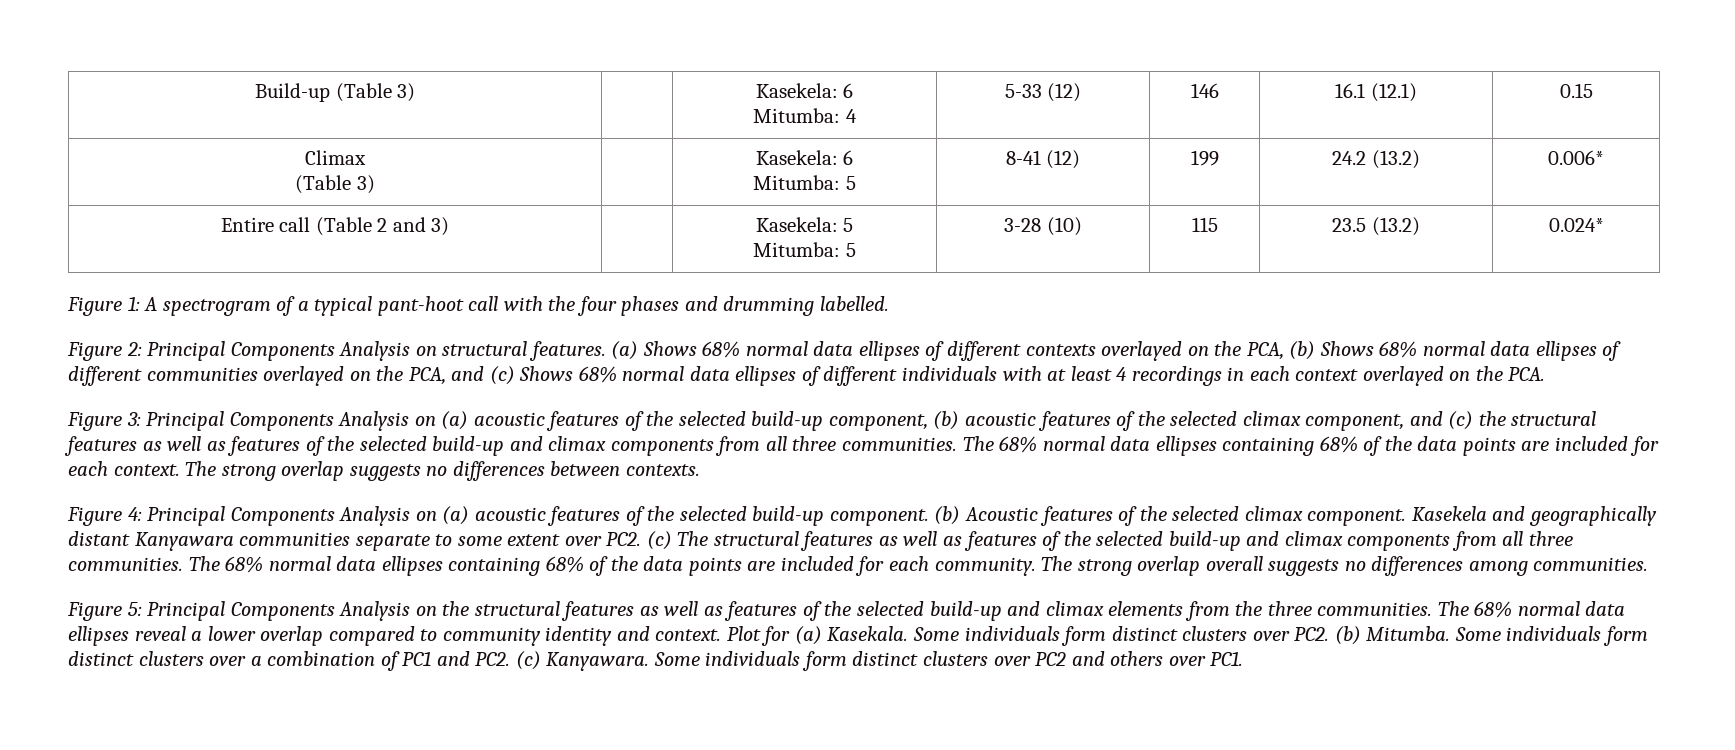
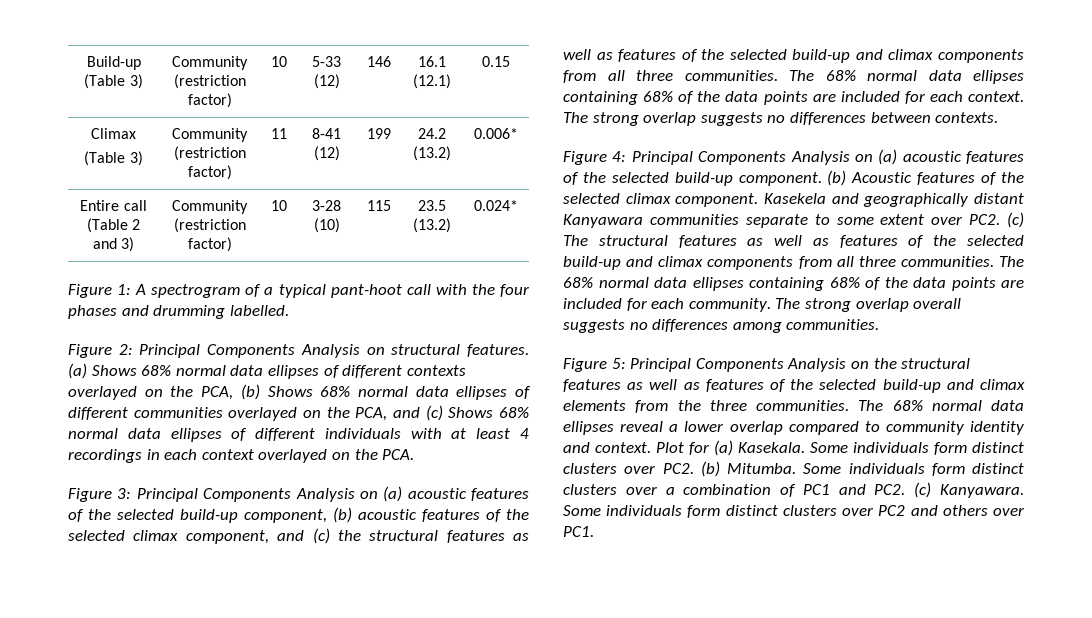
[755,83,854,98] [753,108,857,123] | Kasekela: 6 // Mitumba: 4 -> [172,56,248,70] [173,74,246,89] [187,93,232,108] [270,56,287,67] Community (restriction factor) | 10
[755,150,854,165] [753,175,856,190] | Kasekela: 6 // Mitumba: 5 -> [172,128,248,142] [173,146,246,161] [187,165,232,180] [270,128,287,139] Community (restriction factor) | 11
[755,217,854,232] [753,242,856,257] | Kasekela: 5 // Mitumba: 5 -> [172,200,248,214] [173,218,246,233] [187,237,232,252] [270,200,287,211] Community (restriction factor) | 10

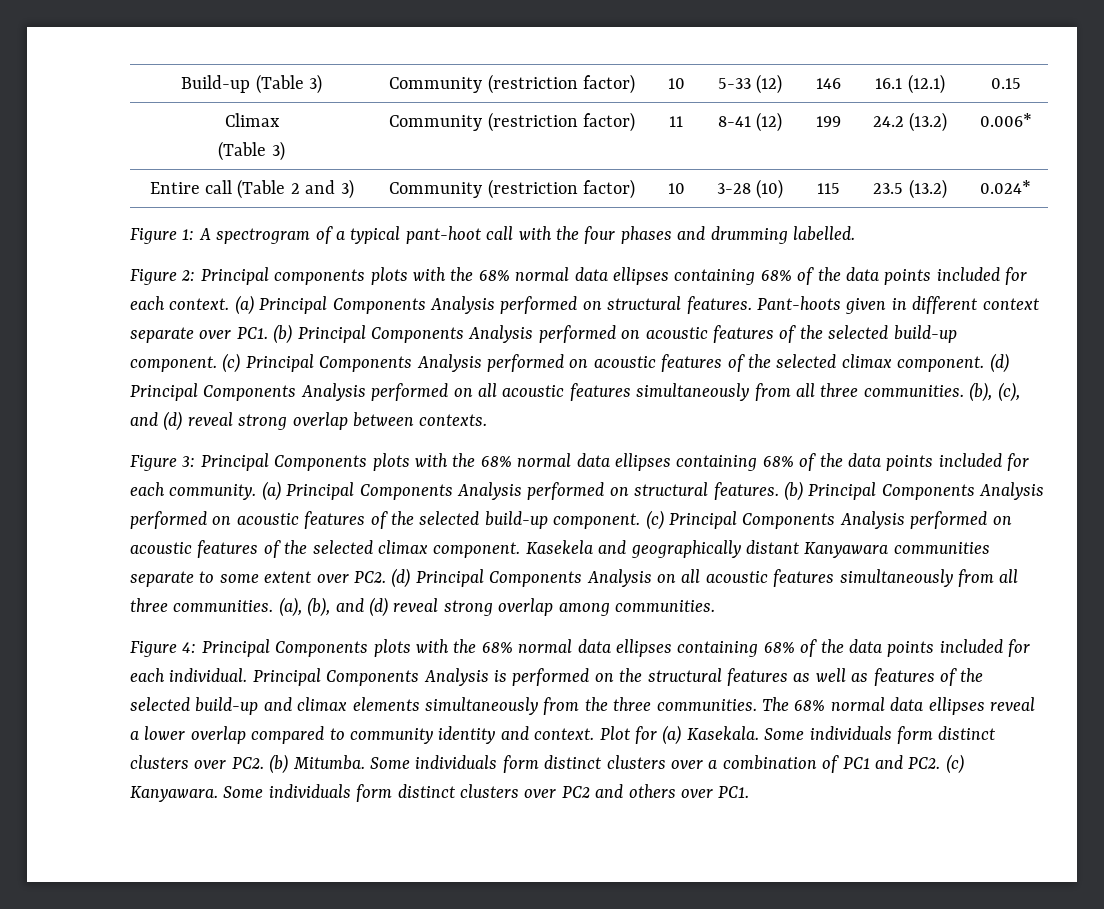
[207,344,529,358] [68,363,466,379] [68,384,531,400] [68,405,530,421] [68,428,529,442] [68,449,415,463] [68,486,529,502] [68,507,529,523] [68,528,529,544] [563,49,1024,63] [563,70,814,83] Components Analysis on structural features. (a) Shows 68% normal data ellipses of different contexts overlayed on the PCA, (b) Shows 68% normal data ellipses of different communities overlayed on the PCA, and (c) Shows 68% normal data ellipses of different individuals with at least 4 recordings in each context overlayed on the PCA. // Figure 3: Principal Components Analysis on (a) acoustic features of the selected build-up component, (b) acoustic features of the selected climax component, and (c) the structural features as well as features of the selected build-up and climax components from all three communities. The -> [274,267,474,285] components plots with the
[812,93,836,102] are -> (932, 277) none
[563,112,999,126] [563,149,1024,165] [563,170,913,186] The strong overlap suggests no differences between contexts. // Figure 4: Principal Components Analysis on (a) acoustic features of the selected build-up component. (b) Acoustic -> [234,295,1039,315] [130,324,957,344] [130,353,1009,373] [130,382,1020,402] [130,411,488,431] [130,453,1030,471] [130,481,1045,501] [130,510,1012,530] [130,542,192,554] (a) Principal Components Analysis performed on structural features. Pant-hoots given in different context separate over PC1. (b) Principal Components Analysis performed on acoustic features of the selected build-up component. (c) Principal Components Analysis performed on acoustic features of the selected climax component. (d) Principal Components Analysis performed on all acoustic features simultaneously from all three communities. (b), (c), and (d) reveal strong overlap between contexts. // Figure 3: Principal Components plots with the 68% normal data ellipses containing 68% of the data points included for each community. (a) Principal Components Analysis performed on structural features. (b) Principal Components Analysis performed on acoustic features of the selected build-up component. (c) Principal Components Analysis performed on acoustic
[1007,212,1024,228] [563,235,1024,248] [563,256,1024,270] (c) The structural features as well as features of the selected build-up and climax components from all three communities. The -> [391,568,1019,588] [130,597,715,617] [130,639,477,657] (d) Principal Components Analysis on all acoustic features simultaneously from all three communities. (a), (b), and (d) reveal strong overlap among communities. // Figure 4: Principal Components plots with the
[1001,279,1024,288] [563,298,962,312] [563,319,880,333] [563,358,847,372] are included for each community. The strong overlap overall suggests no differences among communities. // Figure 5: Principal Components Analysis -> [939,639,1031,657] [130,668,590,686] included for each individual. Principal Components Analysis is performed
(626, 405) none -> [425,697,538,715] simultaneously

